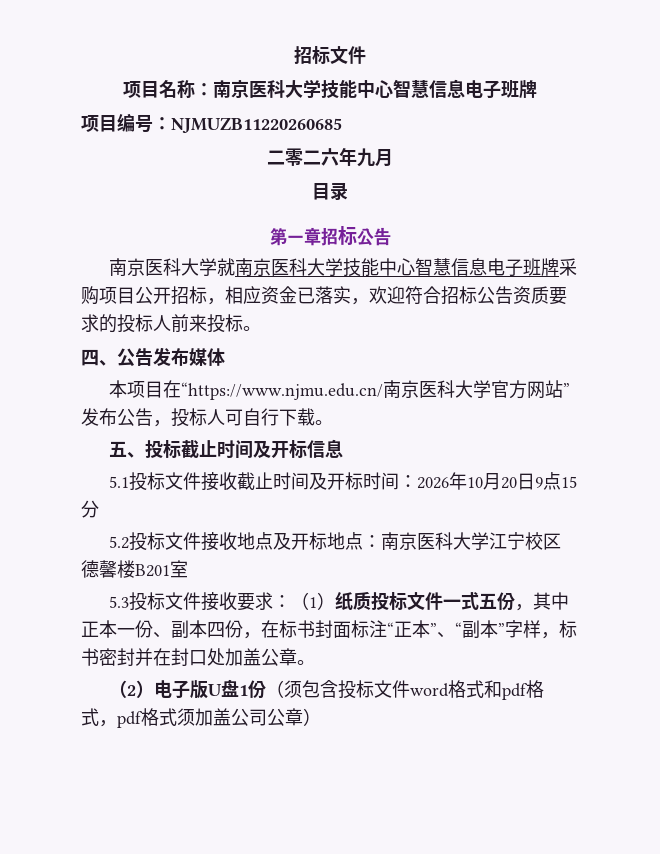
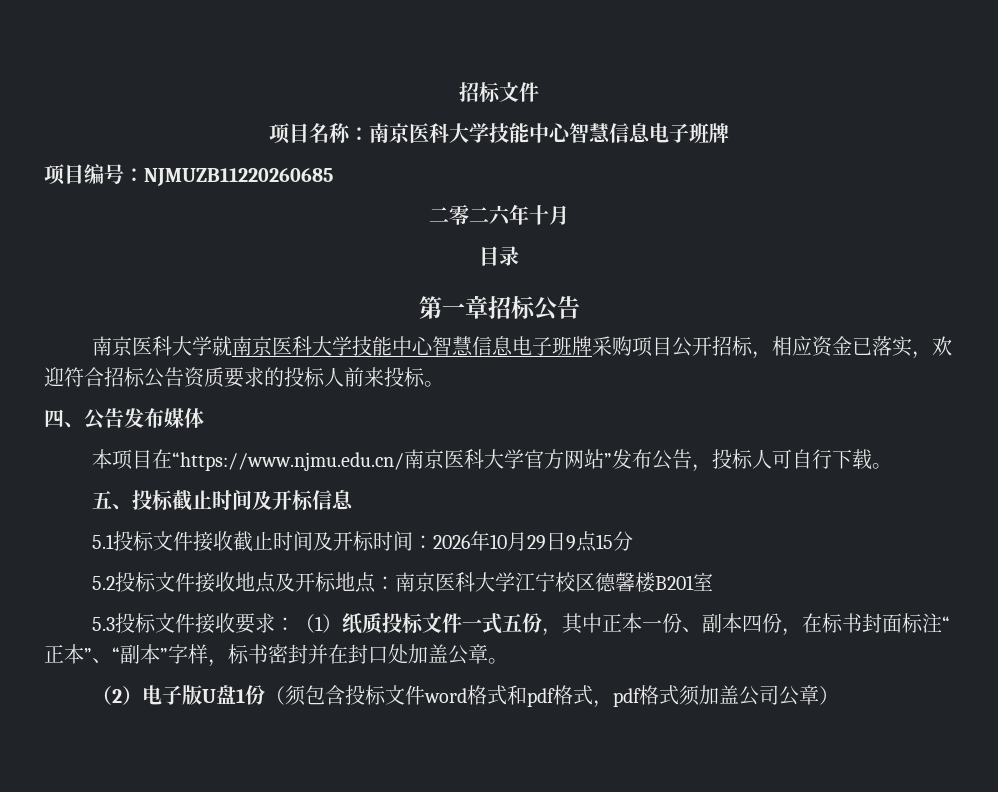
[357,148,375,167] 九 -> [529,205,549,225] 十
[501,477,518,489] 20 -> [527,535,547,550] 29

